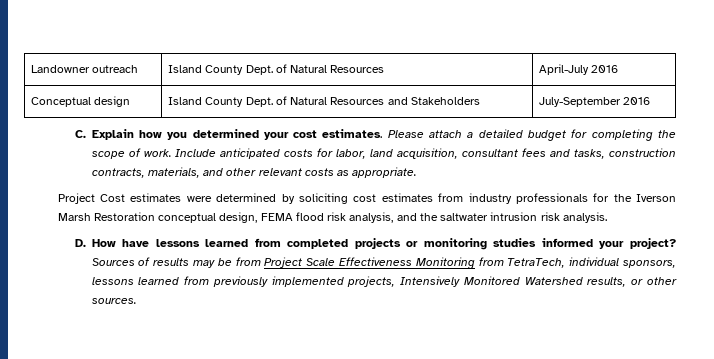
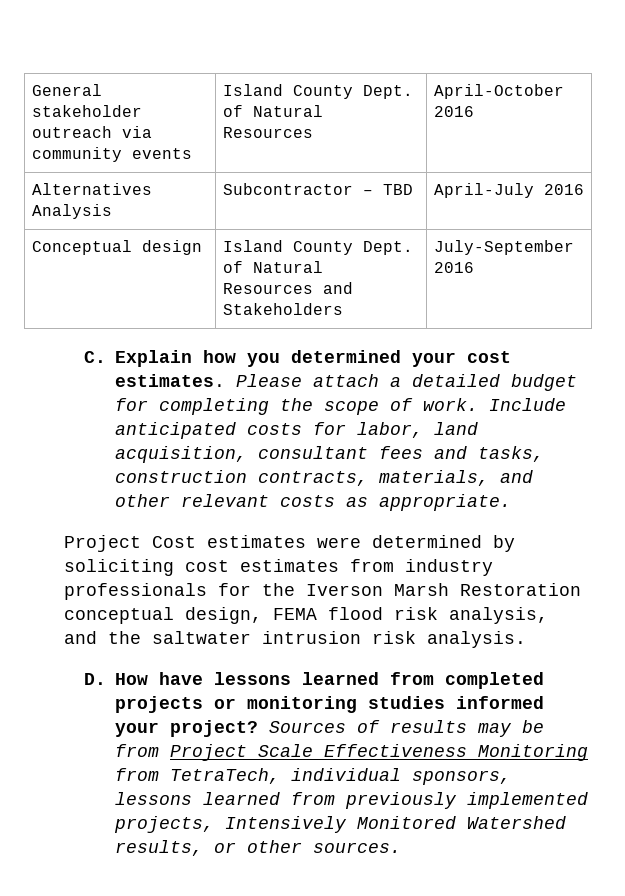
[31,65,91,73] Landowner -> [31,84,102,96] [31,105,142,117] General stakeholder
[168,64,385,75] | Island County Dept. of Natural Resources -> [121,126,152,138] [31,147,192,162] [222,84,413,99] [222,105,323,117] [222,127,313,138] [433,84,564,99] [433,106,474,117] [31,183,152,195] [31,204,112,219] [222,183,413,195] via community events | Island County Dept. of Natural Resources | April-October 2016 // Alternatives Analysis | Subcontractor – TBD

